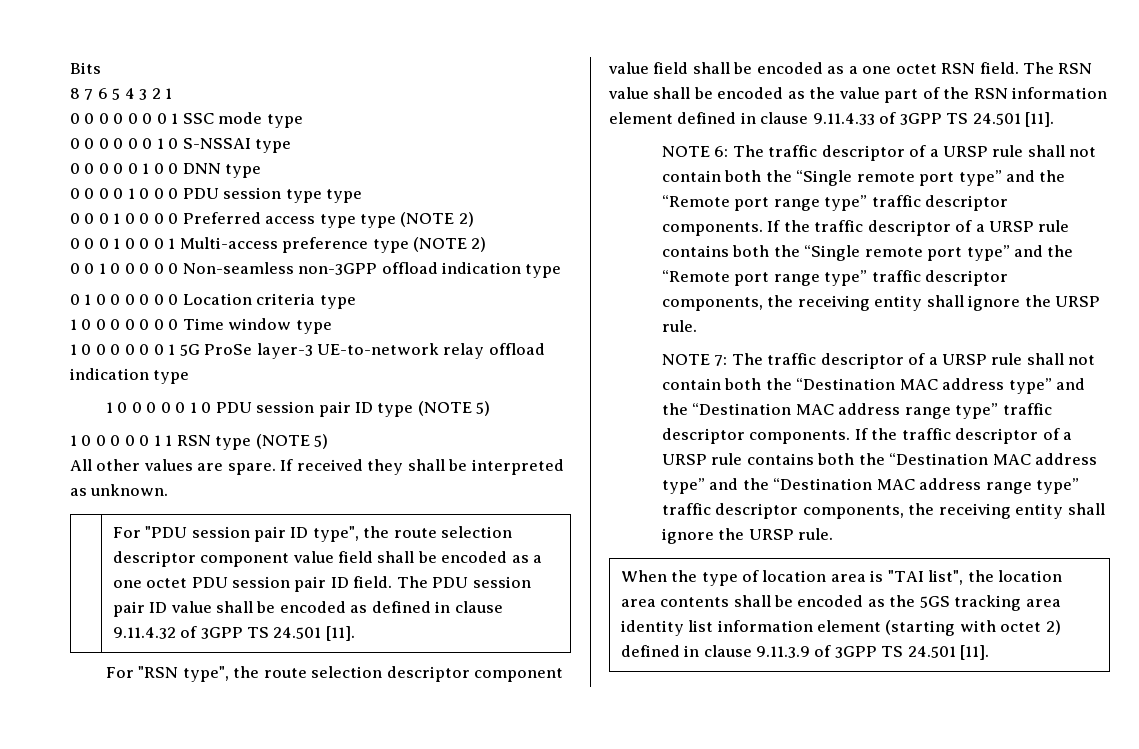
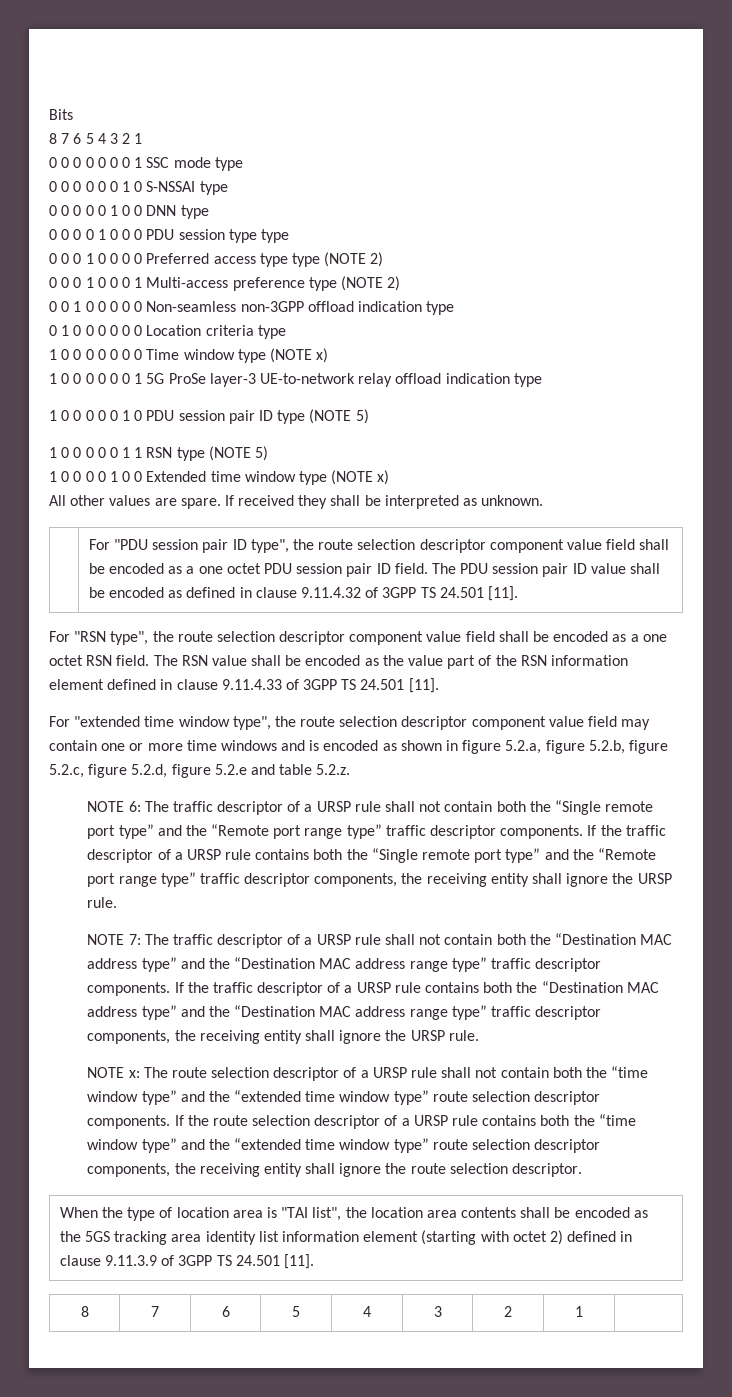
(332, 327) none -> [270,348,329,363] (NOTE x)
(329, 441) none -> [49,470,390,485] // 1 0 0 0 0 1 0 0 Extended time window type (NOTE x)
(1055, 119) none -> [49,716,651,730] [49,740,668,754] [49,764,351,778] // For "extended time window type", the route selection descriptor component value field may contain one or more time windows and is encoded as shown in figure 5.2.a, figure 5.2.b, figure 5.2.c, figure 5.2.d, figure 5.2.e and table 5.2.z.
(834, 534) none -> [87,1066,649,1081] [87,1090,601,1105] [87,1114,636,1129] [87,1138,601,1153] [87,1163,583,1177] // NOTE x: The route selection descriptor of a URSP rule shall not contain both the “time window type” and the “extended time window type” route selection descriptor components. If the route selection descriptor of a URSP rule contains both the “time window type” and the “extended time window type” route selection descriptor components, the receiving entity shall ignore the route selection descriptor.
(990, 652) none -> [80,1306,89,1317] [151,1306,159,1317] [221,1306,230,1317] [292,1306,300,1317] [363,1306,371,1317] [433,1306,442,1317] [504,1306,512,1317] [575,1306,583,1317] // 8 | 7 | 6 | 5 | 4 | 3 | 2 | 1 |

